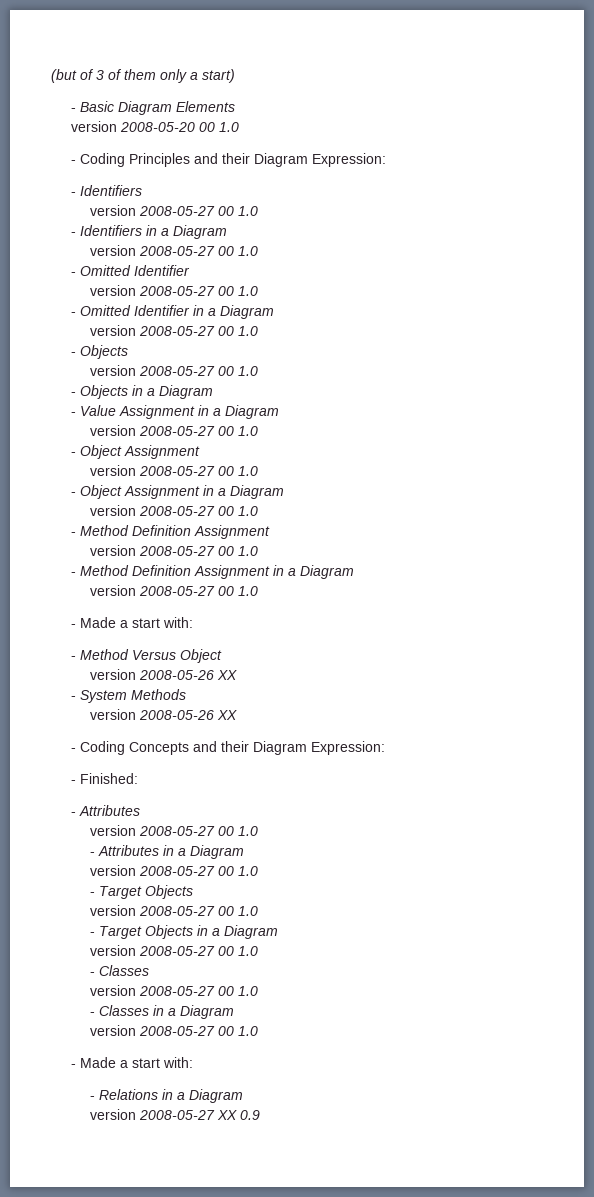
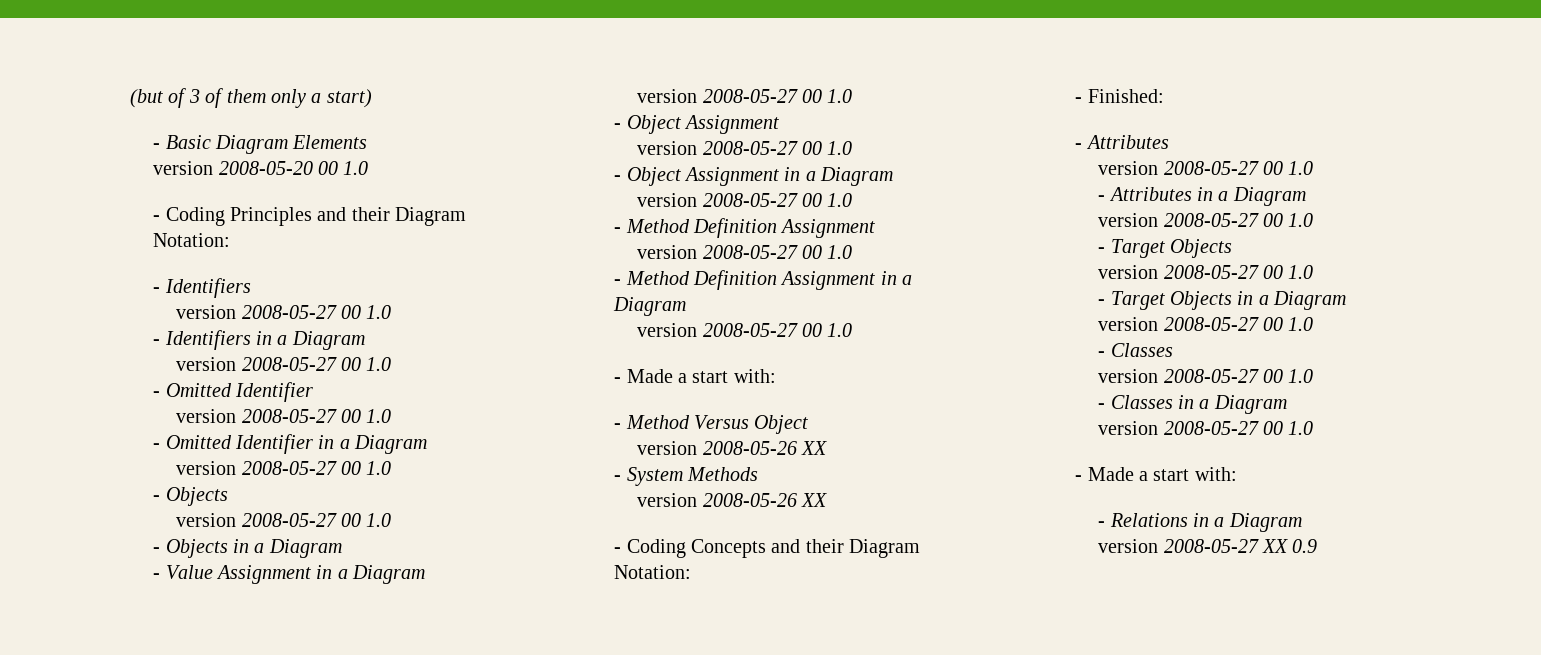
[311,153,386,167] Expression: -> [153,233,231,247] Notation:
[310,741,385,755] Expression: -> [614,565,692,579] Notation:

